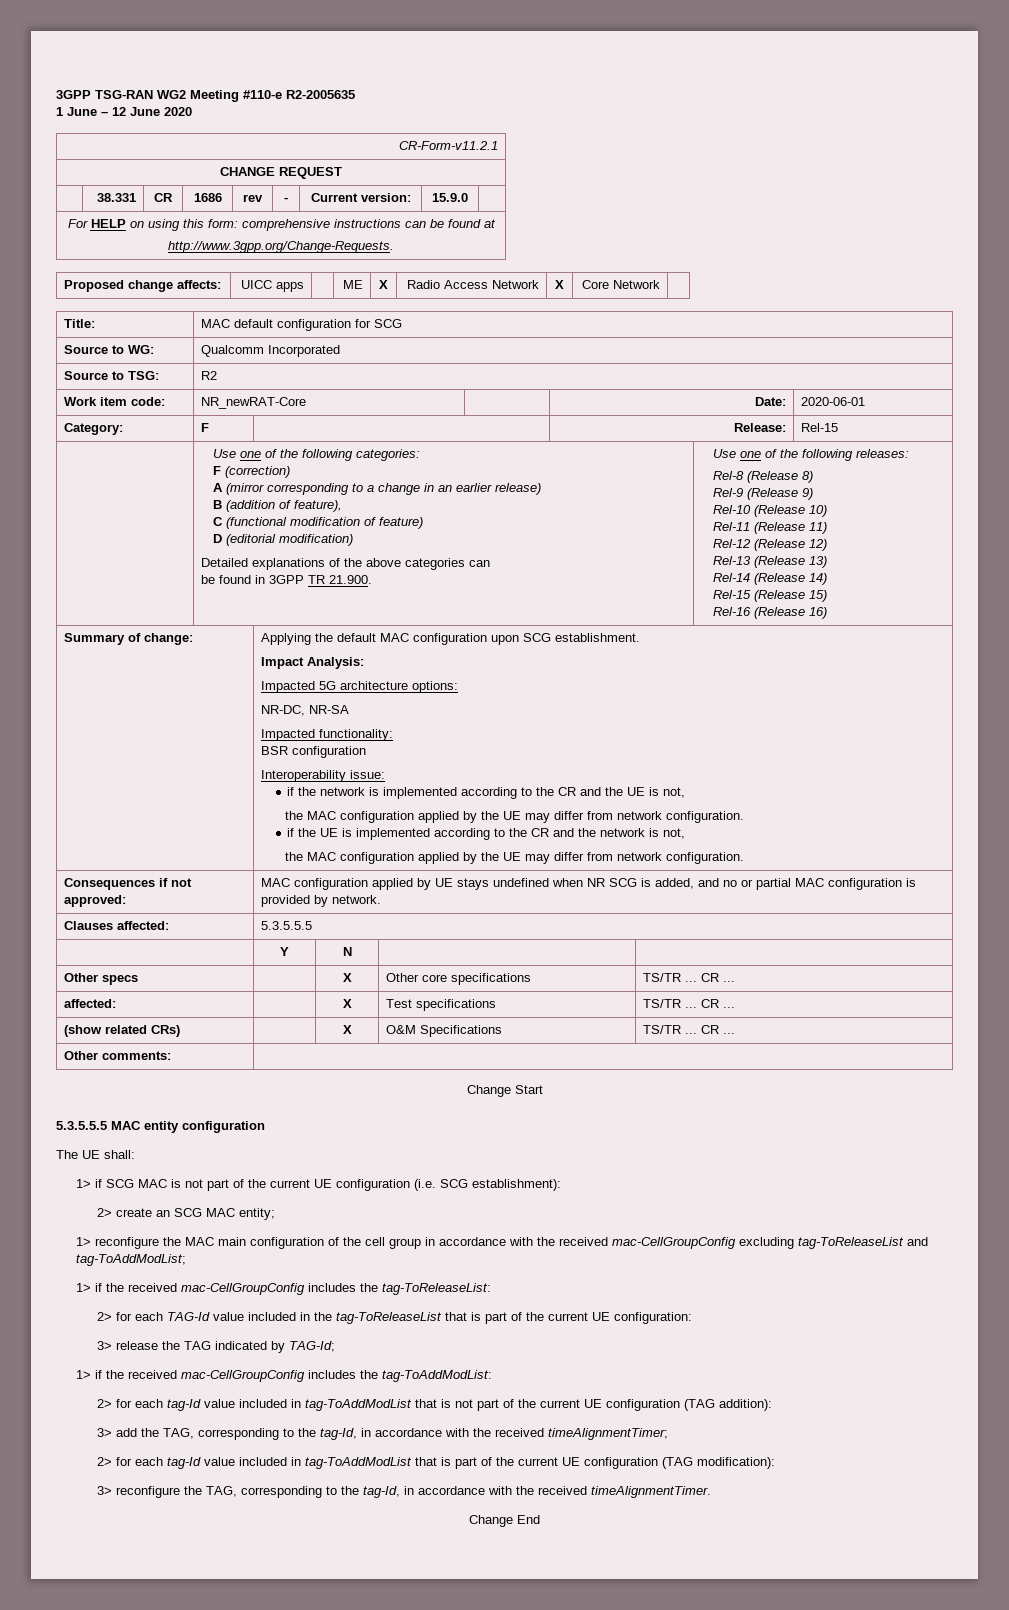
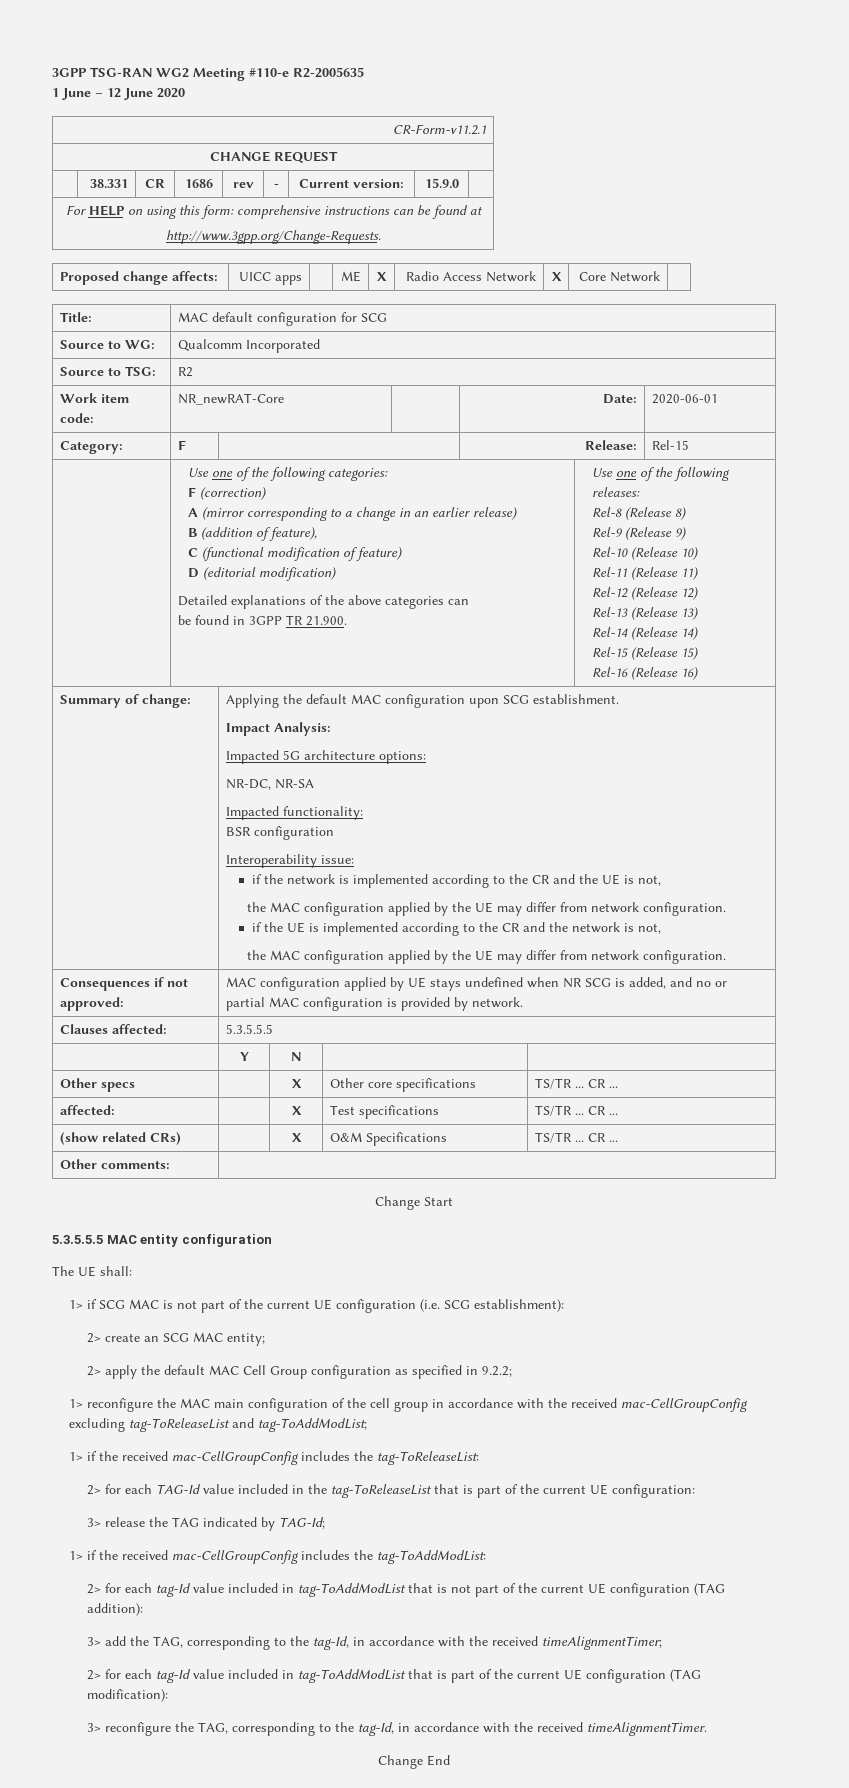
(275, 1214) none -> [86,1365,512,1379] // 2> apply the default MAC Cell Group configuration as specified in 9.2.2;

